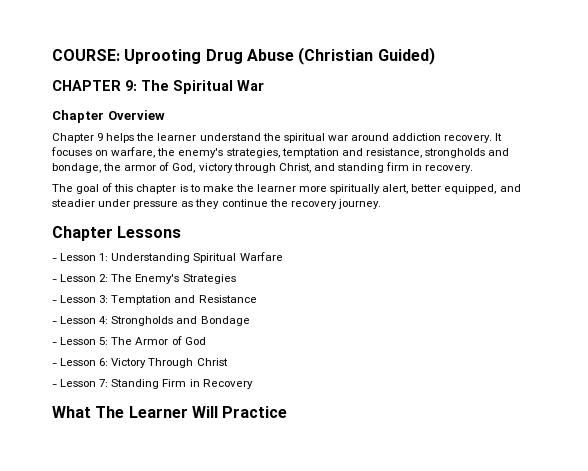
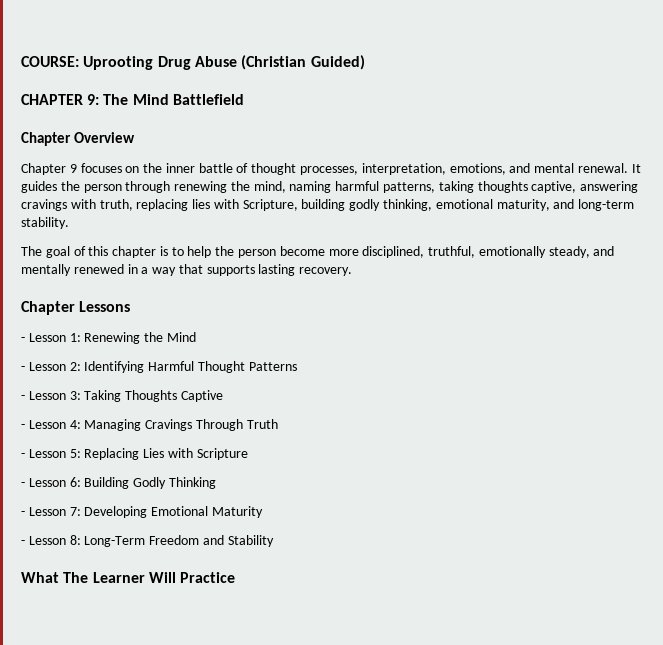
[173,80,264,94] Spiritual War -> [132,94,244,105] Mind Battlefield
[106,133,503,143] [51,147,510,158] [52,162,474,173] helps the learner understand the spiritual war around addiction recovery. It focuses on warfare, the enemy's strategies, temptation and resistance, strongholds and bondage, the armor of God, victory through Christ, and standing firm in recovery. -> [80,163,641,175] [21,181,639,193] [21,199,635,211] [21,217,69,229] focuses on the inner battle of thought processes, interpretation, emotions, and mental renewal. It guides the person through renewing the mind, naming harmful patterns, taking thoughts captive, answering cravings with truth, replacing lies with Scripture, building godly thinking, emotional maturity, and long-term stability.
[202,184,521,194] [52,199,381,209] make the learner more spiritually alert, better equipped, and steadier under pressure as they continue the recovery journey. -> [187,246,615,258] [21,264,353,276] help the person become more disciplined, truthful, emotionally steady, and mentally renewed in a way that supports lasting recovery.
[111,252,283,263] Understanding Spiritual Warfare -> [84,332,196,344] Renewing the Mind
[111,274,236,284] The Enemy's Strategies -> [84,361,297,373] Identifying Harmful Thought Patterns
[111,295,257,305] Temptation and Resistance -> [84,390,223,402] Taking Thoughts Captive
[111,316,250,326] Strongholds and Bondage -> [84,419,278,431] Managing Cravings Through Truth
[111,336,206,345] The Armor of God -> [84,448,248,460] Replacing Lies with Scripture
[111,358,228,368] Victory Through Christ -> [84,477,216,489] Building Godly Thinking
[111,379,253,389] Standing Firm in Recovery -> [84,506,263,518] [21,535,274,547] Developing Emotional Maturity // - Lesson 8: Long-Term Freedom and Stability

